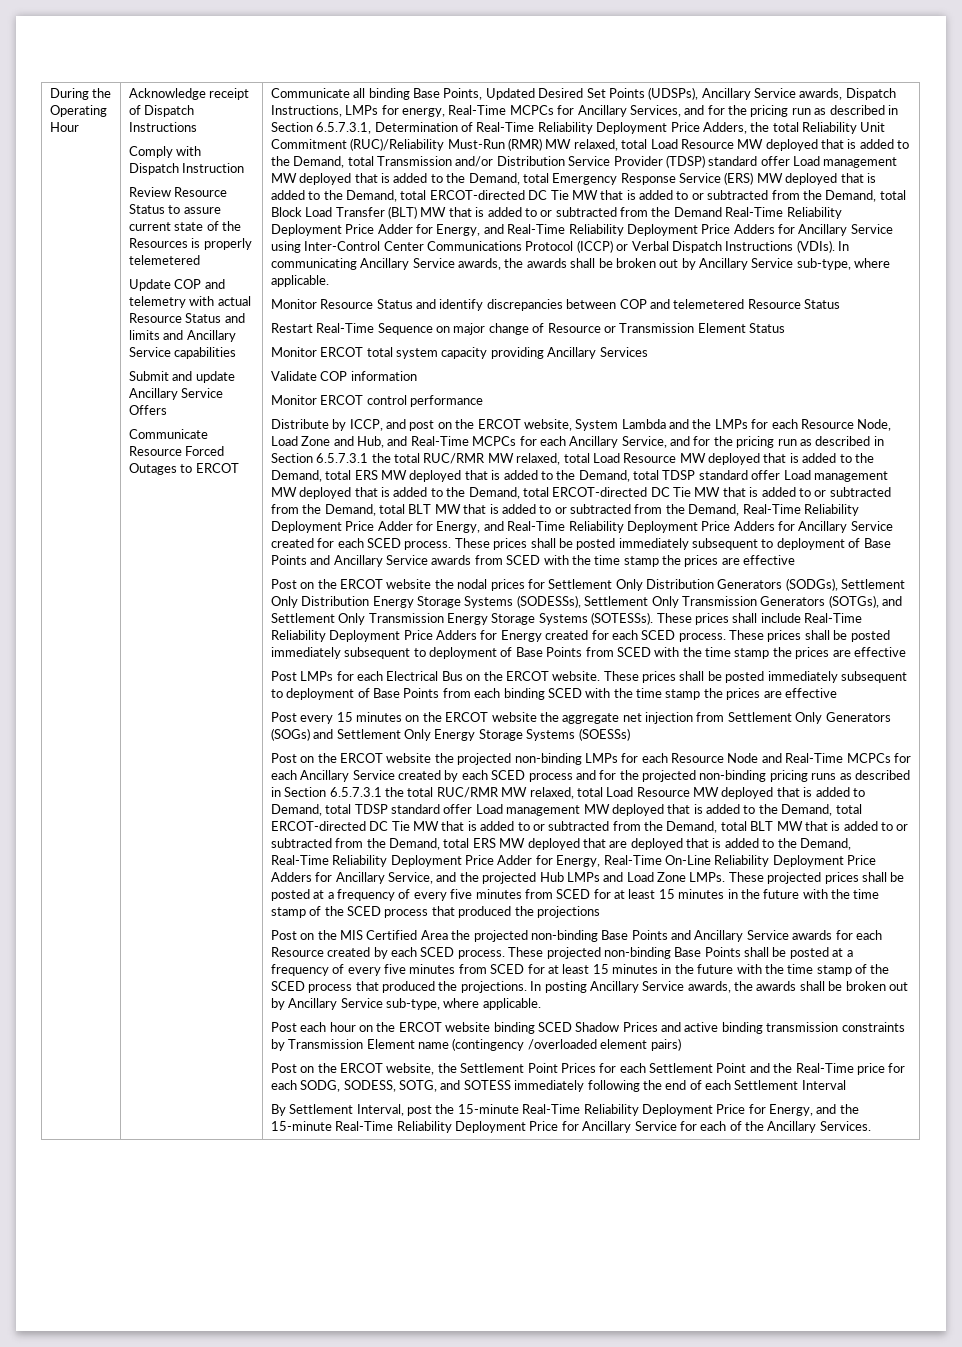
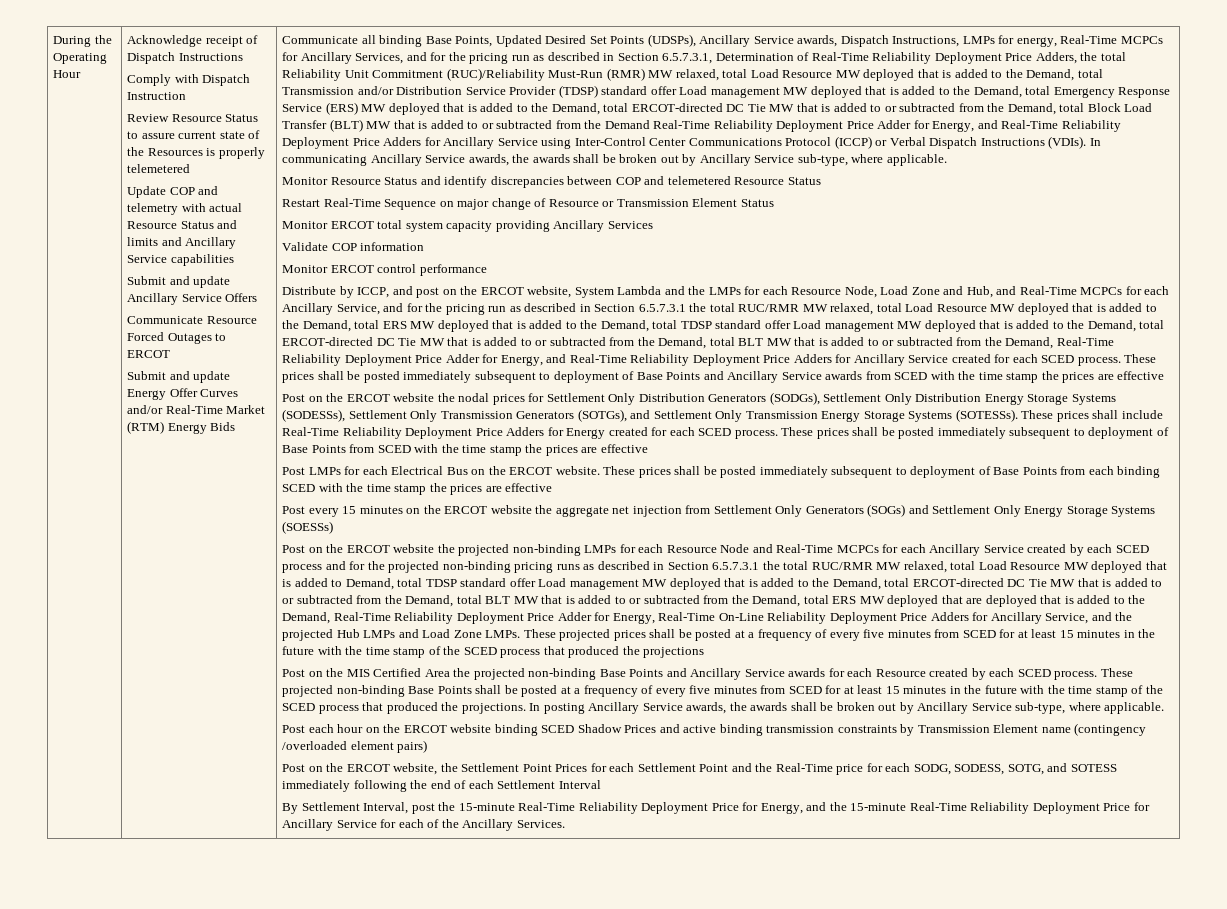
(239, 468) none -> [126,371,231,383] [126,388,239,400] [126,405,266,414] [126,421,236,434] // Submit and update Energy Offer Curves and/or Real-Time Market (RTM) Energy Bids

